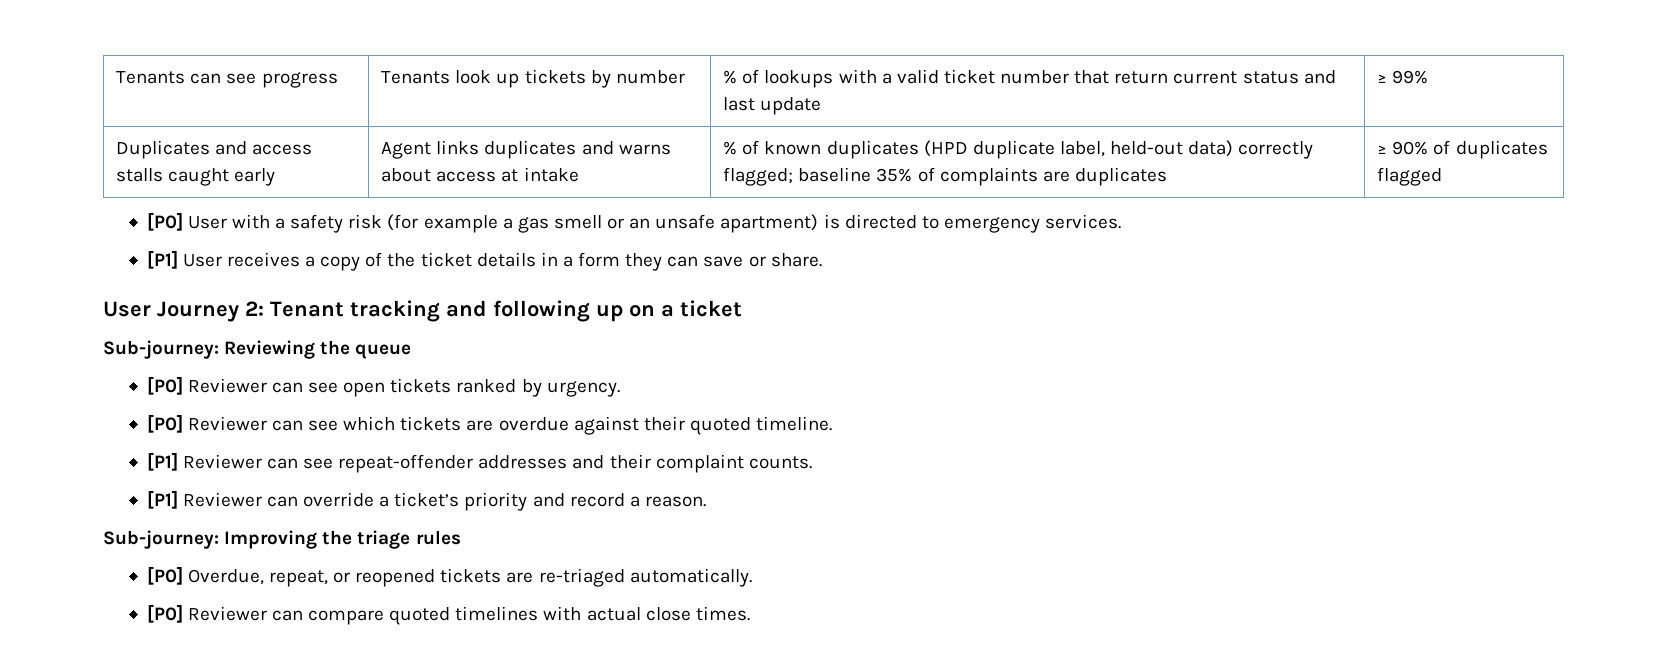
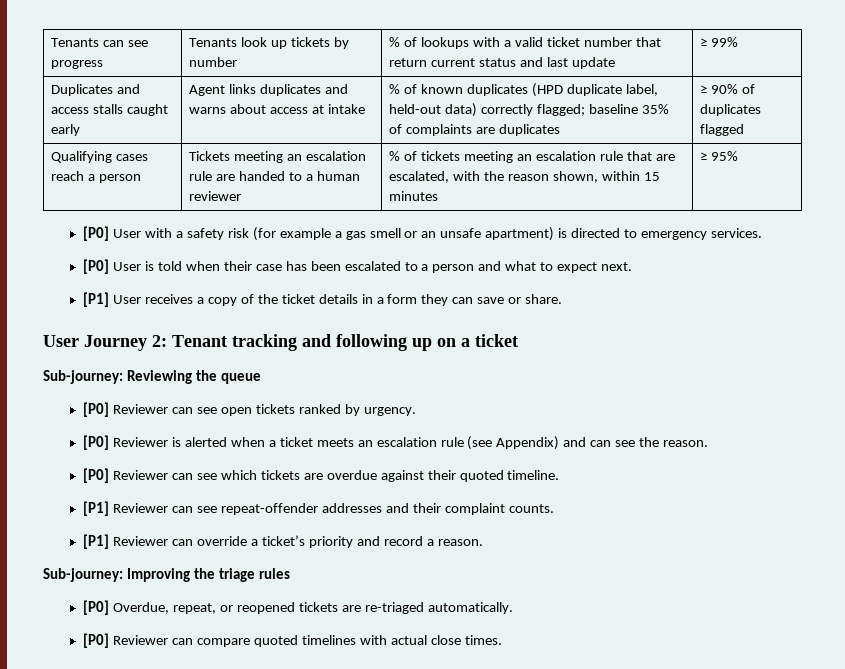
(1443, 176) none -> [51,151,149,163] [51,171,142,183] [189,151,367,163] [189,171,361,181] [189,191,242,201] [389,151,675,163] [389,171,660,183] [389,191,439,201] [700,151,739,161] // Qualifying cases reach a person | Tickets meeting an escalation rule are handed to a human reviewer | % of tickets meeting an escalation rule that are escalated, with the reason shown, within 15 minutes | ≥ 95%
(1122, 221) none -> [83,259,632,274] // [P0] User is told when their case has been escalated to a person and what to expect next.
(620, 389) none -> [83,435,708,450] // [P0] Reviewer is alerted when a ticket meets an escalation rule (see Appendix) and can see the reason.

